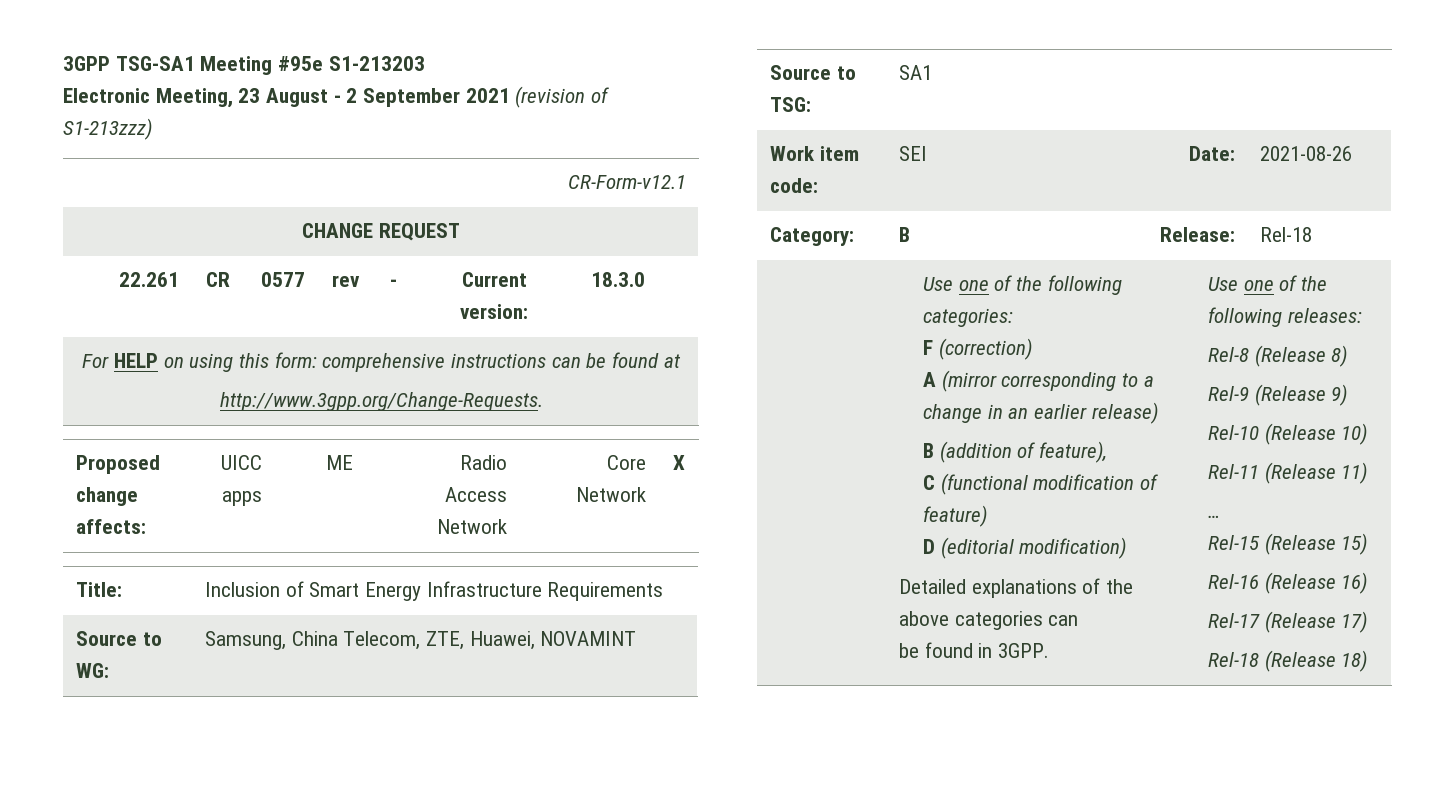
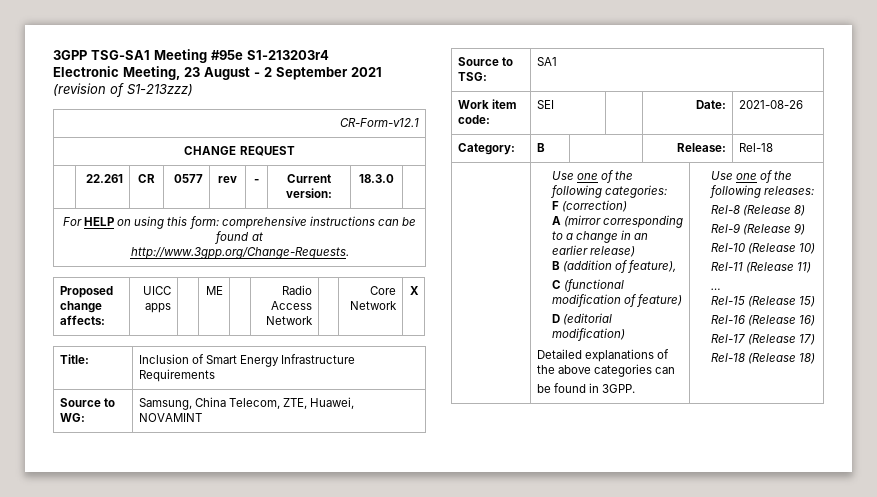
[328,56,425,71] S1-213203 -> [247,50,329,60] S1-213203r4

